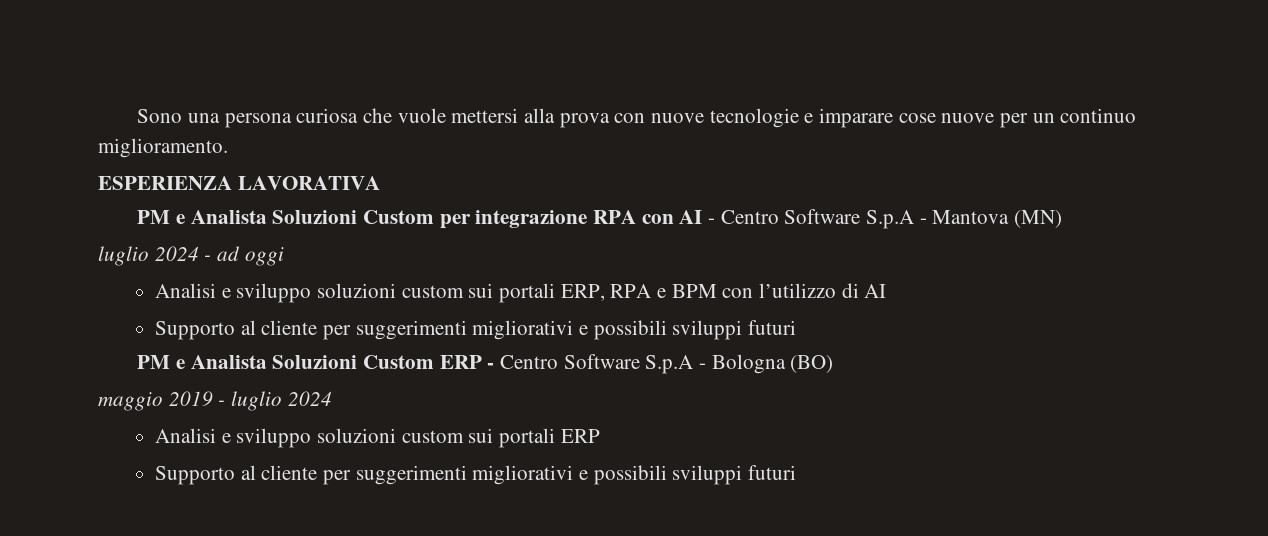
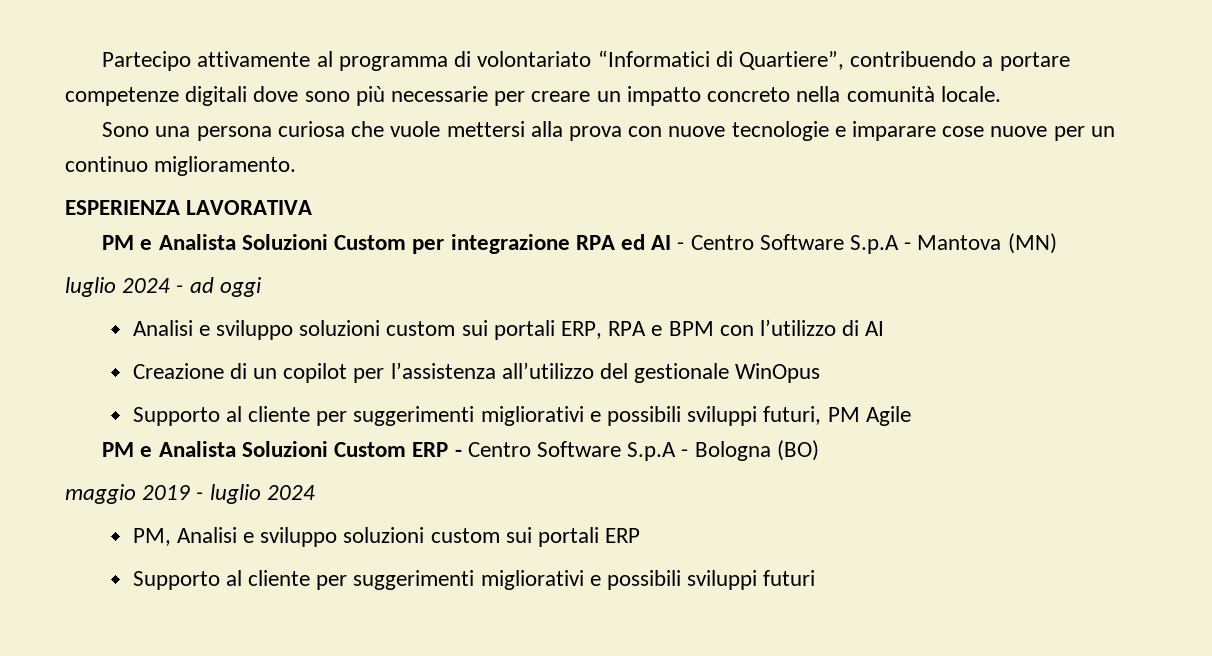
(137, 116) none -> [102,50,1070,71] [65,86,1001,106] Partecipo attivamente al programma di volontariato “Informatici di Quartiere”, contribuendo a portare competenze digitali dove sono più necessarie per creare un impatto concreto nella comunità locale. //
[641,214,674,224] con -> [620,234,645,250] ed
[155,320,797,340] // Supporto al cliente per suggerimenti migliorativi e possibili sviluppi futuri -> [132,362,821,383] [132,406,911,426] // Creazione di un copilot per l’assistenza all’utilizzo del gestionale WinOpus // Supporto al cliente per suggerimenti migliorativi e possibili sviluppi futuri, PM Agile
(332, 398) none -> [132,528,171,546] PM,

